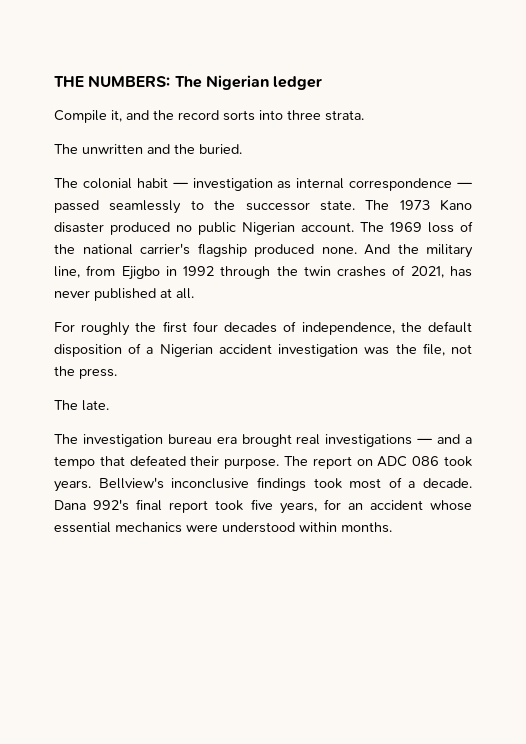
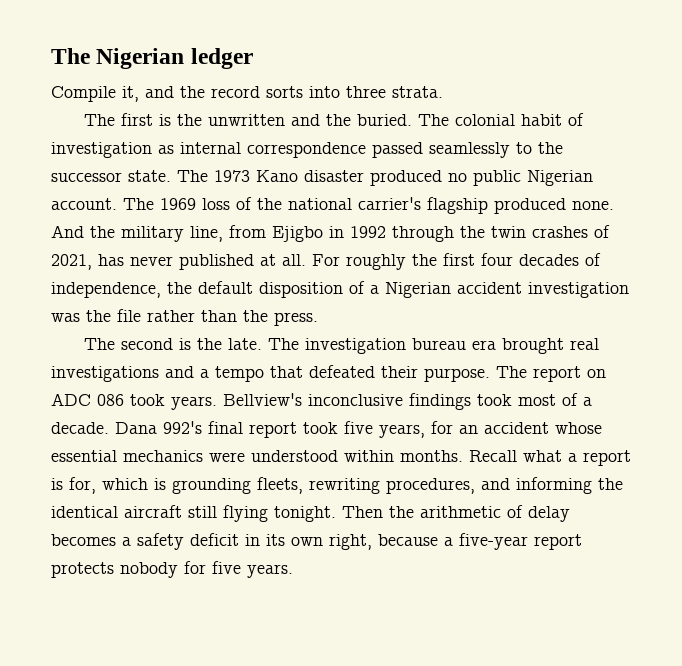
[54,75,171,87] THE NUMBERS: -> (51, 56) none
(78, 149) none -> [121,113,203,126] first is the
(242, 149) // -> (413, 120) none
[172,182,188,188] — -> [568,113,585,126] of
[457,182,472,188] — -> (366, 150) none
(194, 293) // -> (306, 260) none
[422,343,473,356] file, not -> [117,309,237,322] file rather than
(78, 405) none -> [121,338,223,350] second is the
(109, 405) // -> (263, 344) none
[417,438,433,444] — -> (159, 374) none
(392, 527) none -> [469,450,631,466] [51,477,623,494] [51,505,570,522] [51,533,582,550] [51,561,293,578] Recall what a report is for, which is grounding fleets, rewriting procedures, and informing the identical aircraft still flying tonight. Then the arithmetic of delay becomes a safety deficit in its own right, because a five-year report protects nobody for five years.

